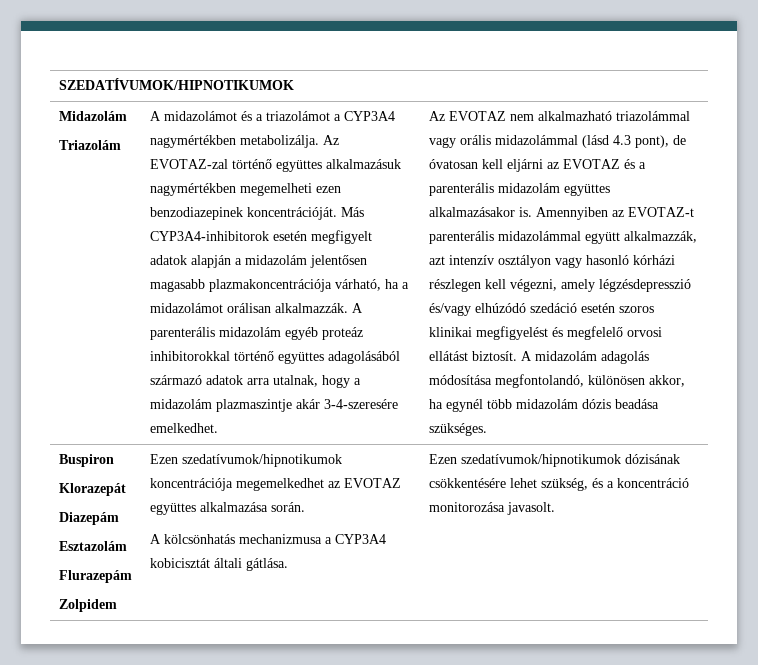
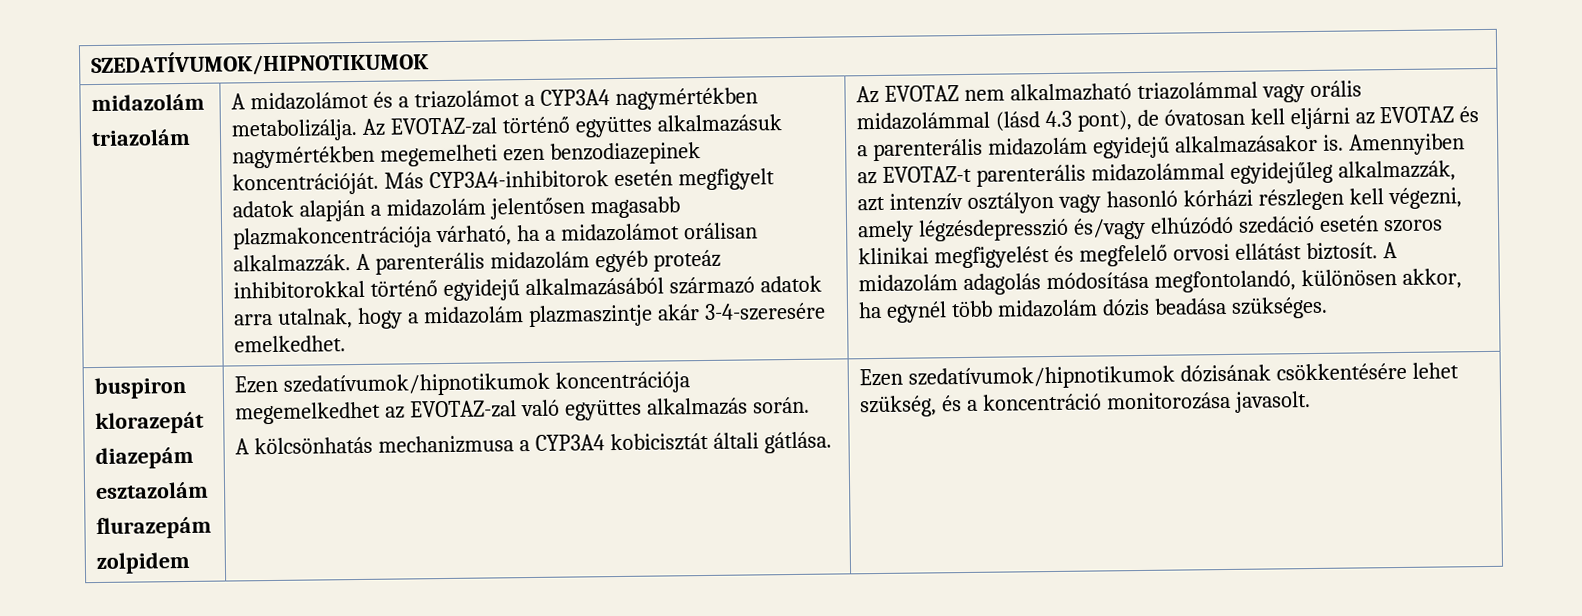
[58,111,127,121] [58,140,121,150] Midazolám // Triazolám -> [91,93,206,112] [91,128,192,147] midazolám // triazolám
[277,351,400,364] együttes adagolásából -> [442,277,664,302] egyidejű alkalmazásából
[563,184,610,196] együttes -> [1092,136,1170,159] egyidejű
[584,232,620,244] együtt -> [1229,161,1333,184] egyidejűleg
[58,454,114,467] [58,483,126,496] [58,512,119,525] [58,541,127,551] [58,570,132,583] [58,599,117,612] Buspiron // Klorazepát // Diazepám // Esztazolám // Flurazepám // Zolpidem -> [94,376,187,400] [95,411,205,435] [95,446,195,470] [95,481,210,500] [96,516,213,540] [96,551,192,575] buspiron // klorazepát // diazepám // esztazolám // flurazepám // zolpidem
[343,478,401,488] [149,502,268,515] EVOTAZ együttes alkalmazása -> [409,397,748,421] EVOTAZ-zal való együttes alkalmazás

